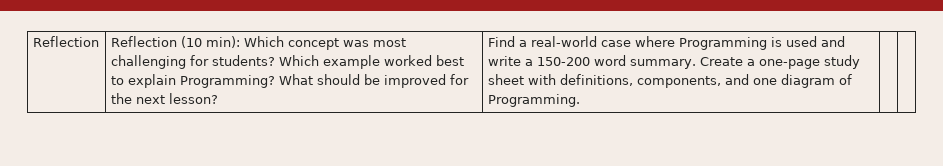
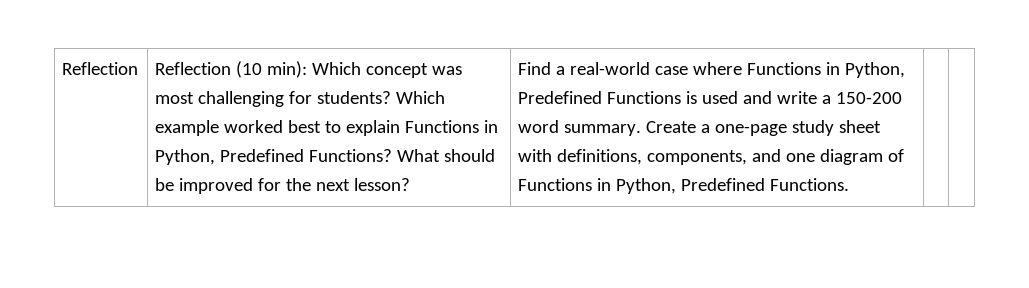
[179,75,275,88] Programming? -> [405,120,499,133] [155,149,393,165] Functions in Python, Predefined Functions?
[678,37,767,50] Programming -> [747,62,906,78] [518,91,682,104] Functions in Python, Predefined Functions
[487,94,580,107] Programming. -> [518,178,850,194] Functions in Python, Predefined Functions.

